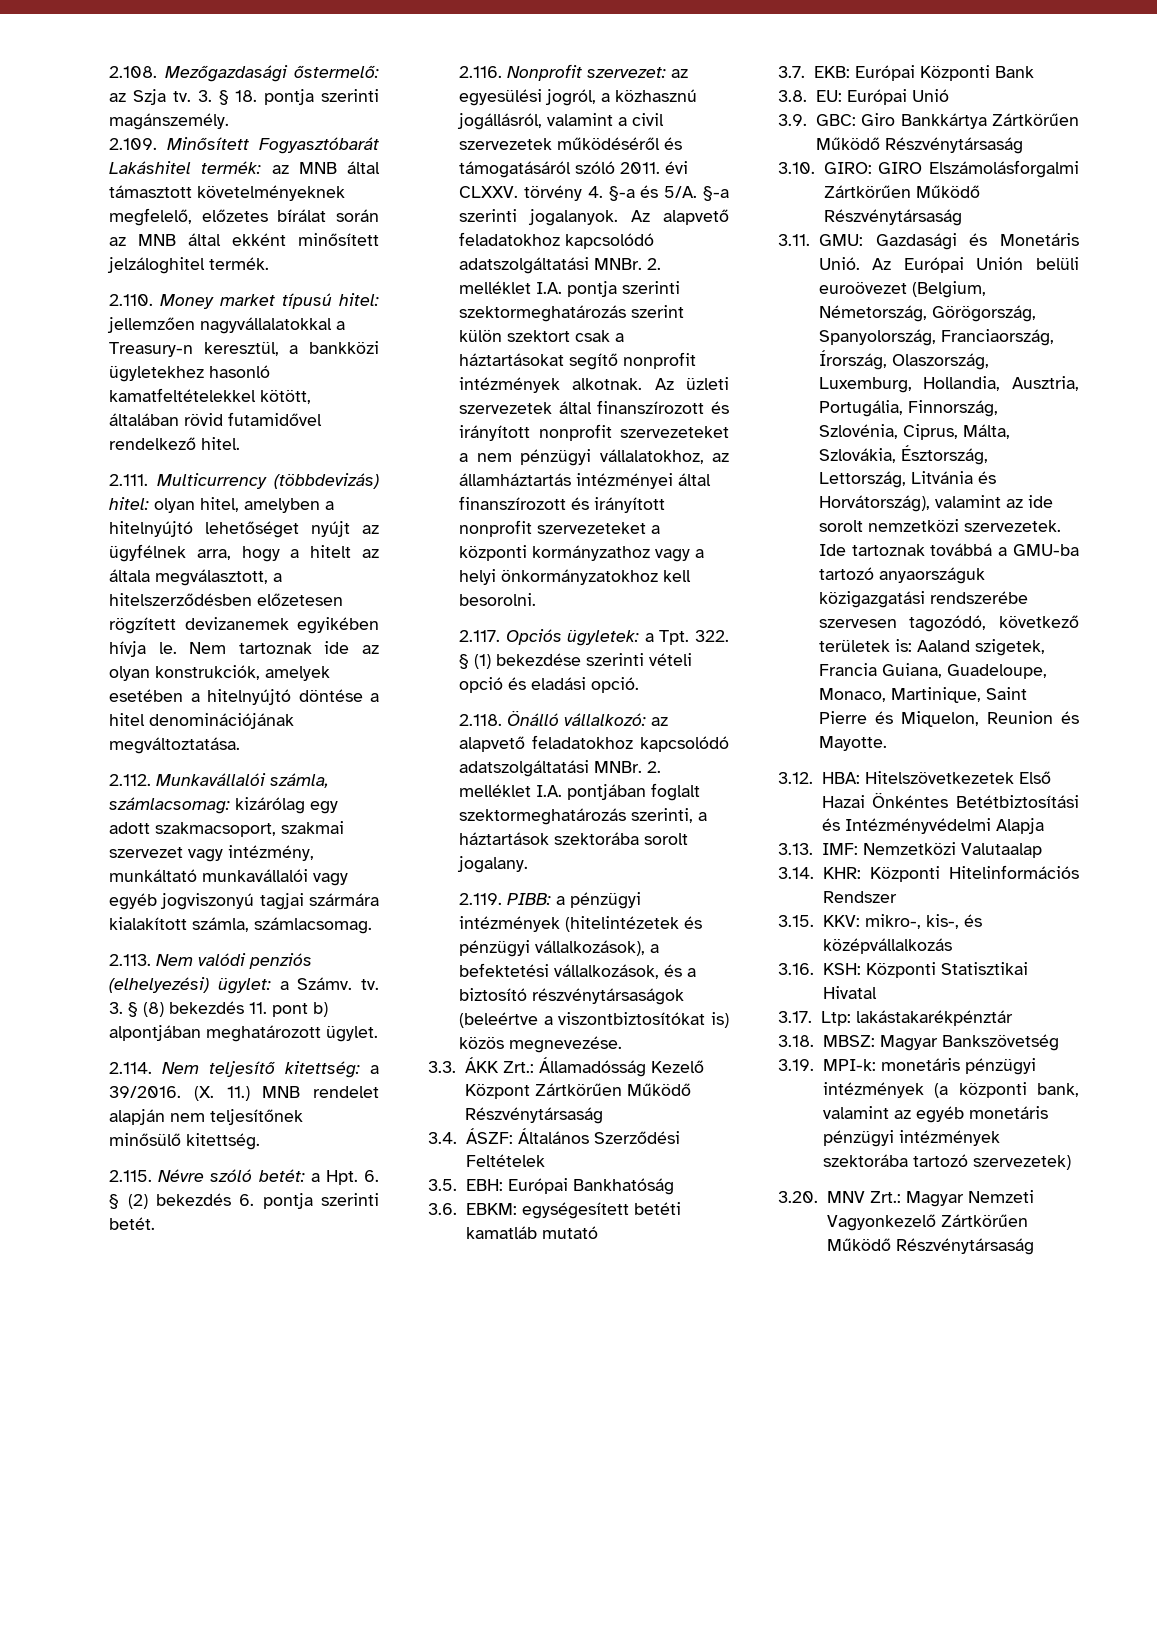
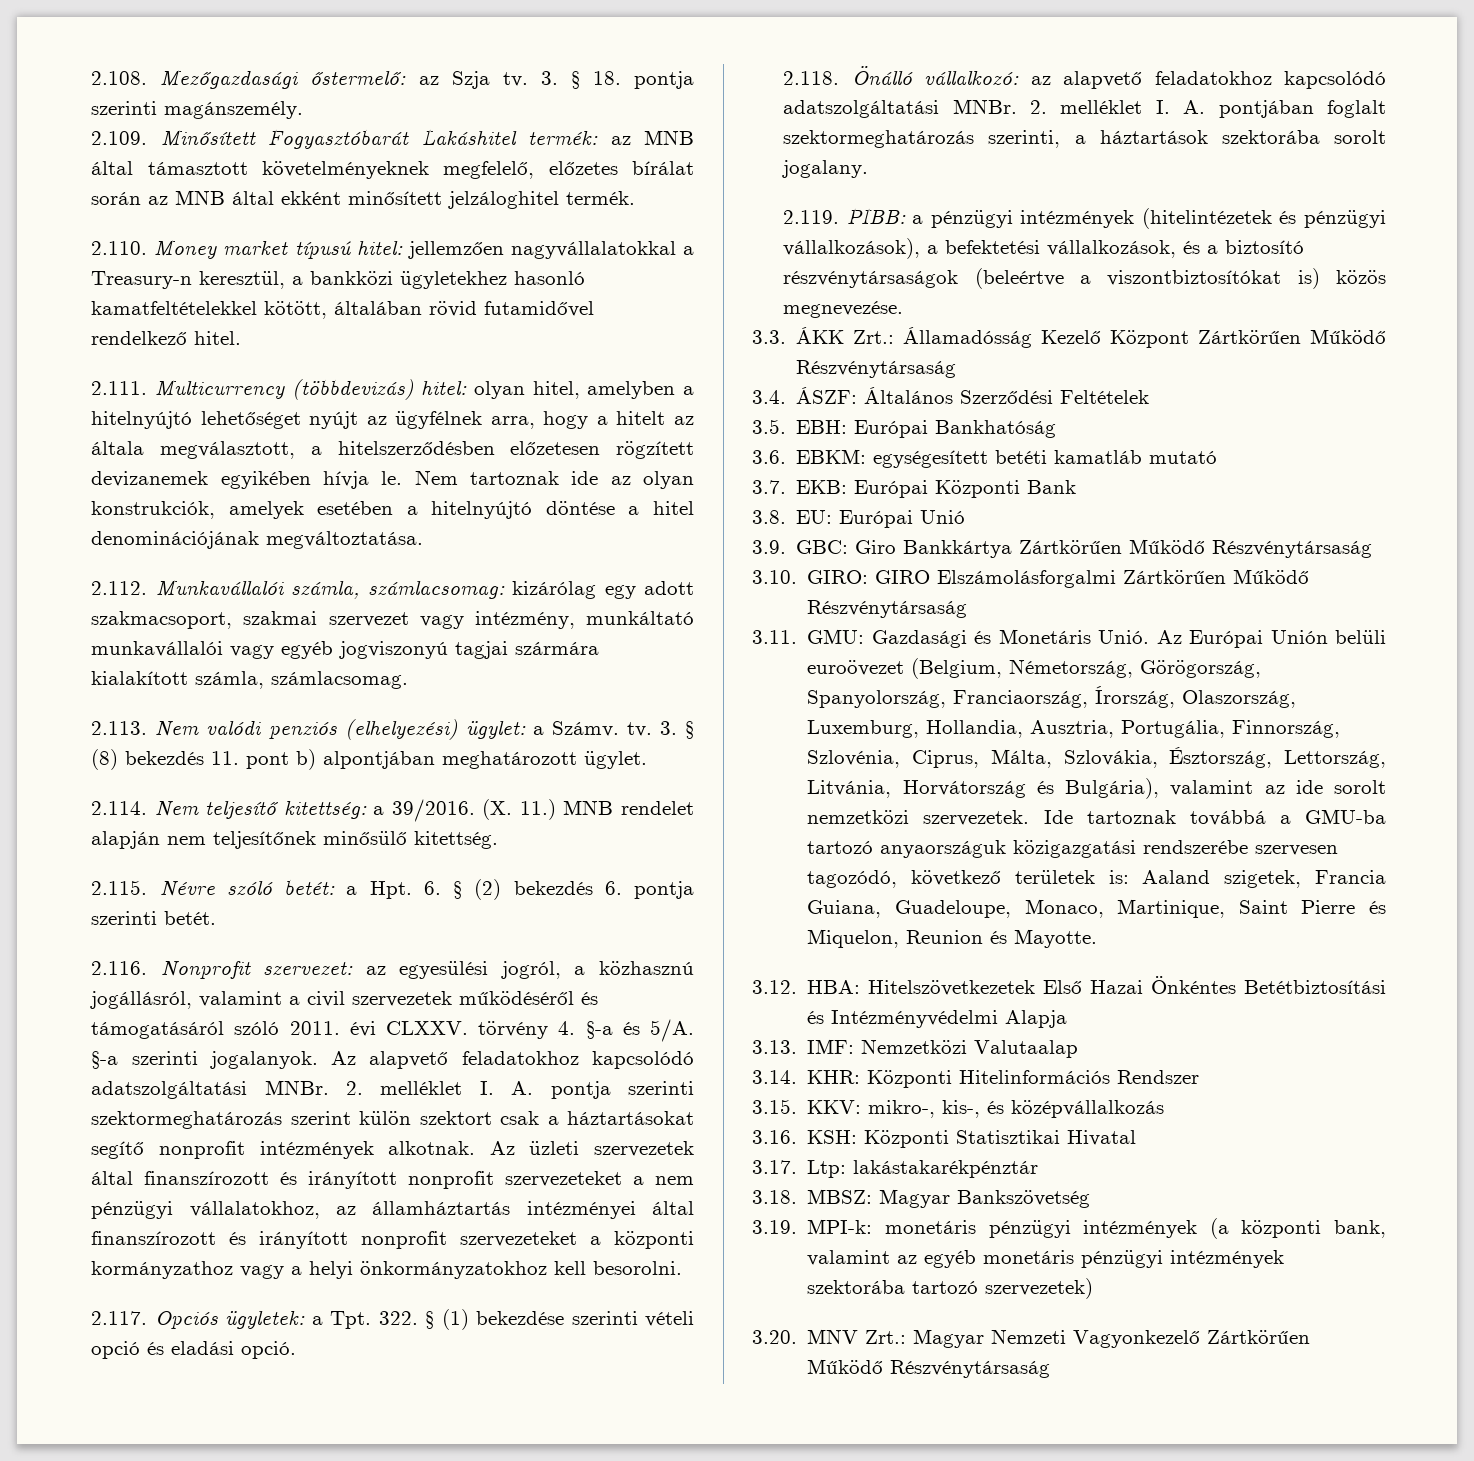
[536,282,563,294] I.A. -> [479,1081,534,1095] I. A.
[536,785,563,797] I.A. -> [1155,100,1206,114] I. A.
[910,471,996,484] [818,495,930,512] Litvánia és Horvátország), -> [807,778,1159,799] Litvánia, Horvátország és Bulgária),

